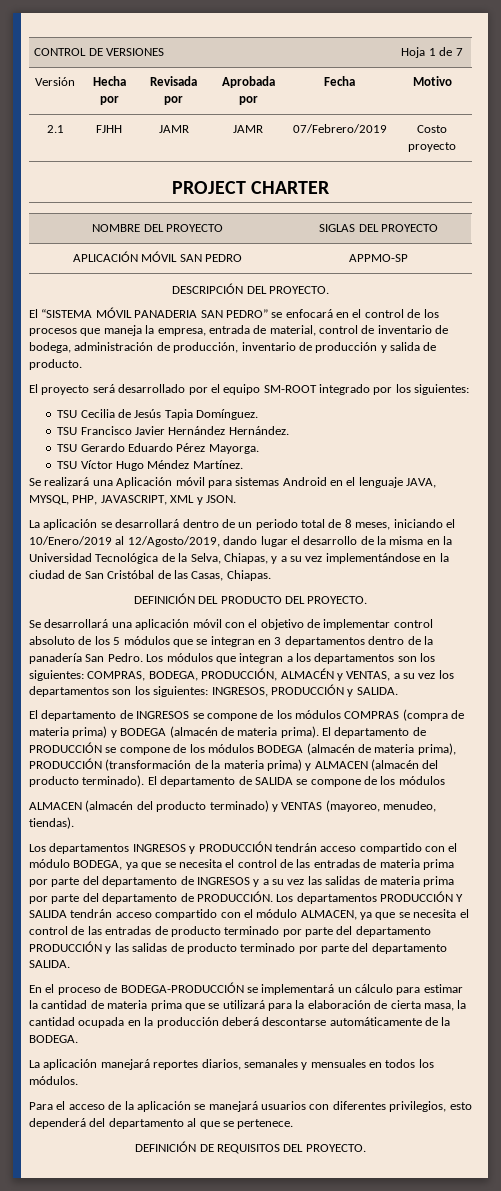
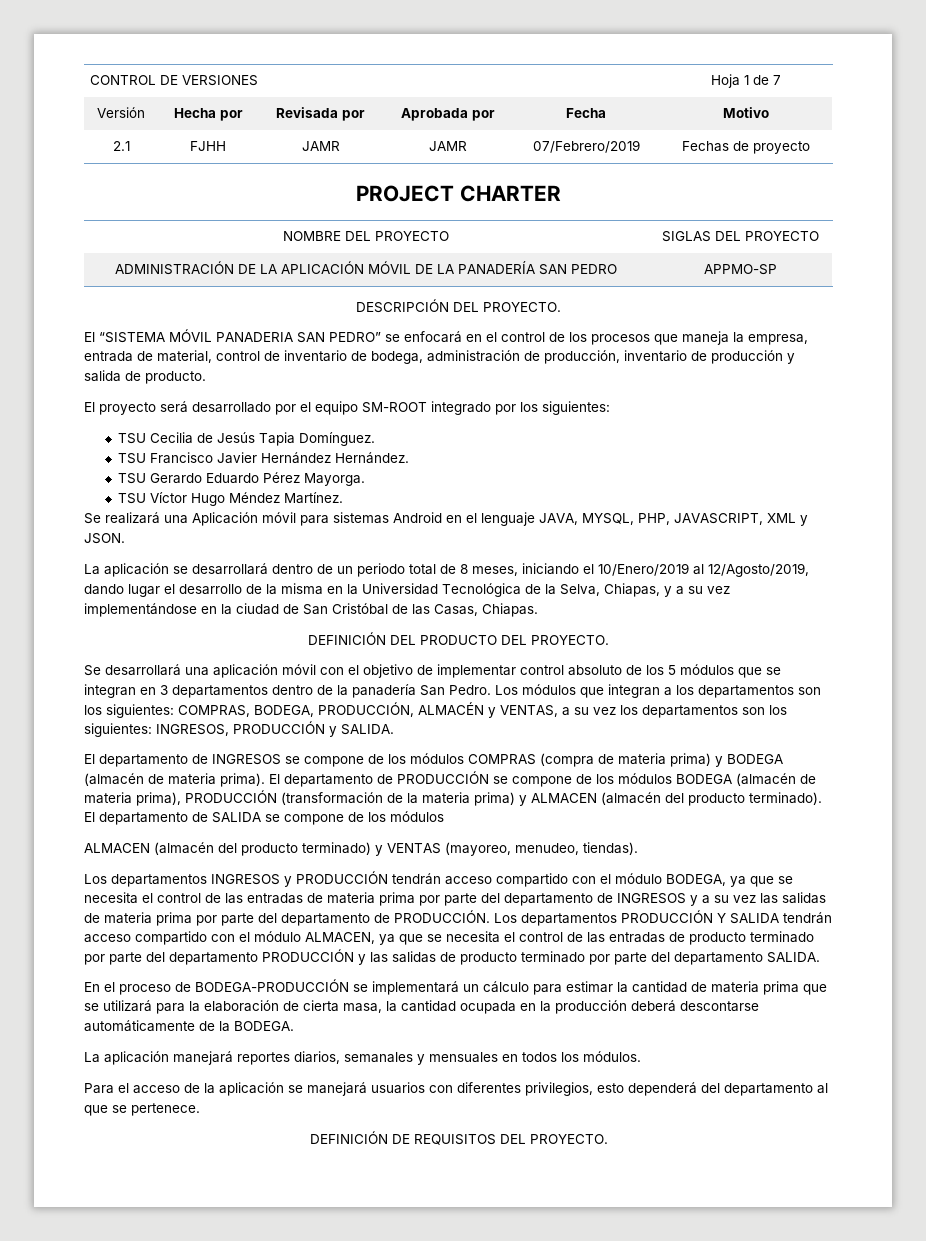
[417,125,447,133] Costo -> [681,141,749,152] Fechas de
[72,251,178,262] APLICACIÓN MÓVIL -> [114,261,535,275] ADMINISTRACIÓN DE LA APLICACIÓN MÓVIL DE LA PANADERÍA

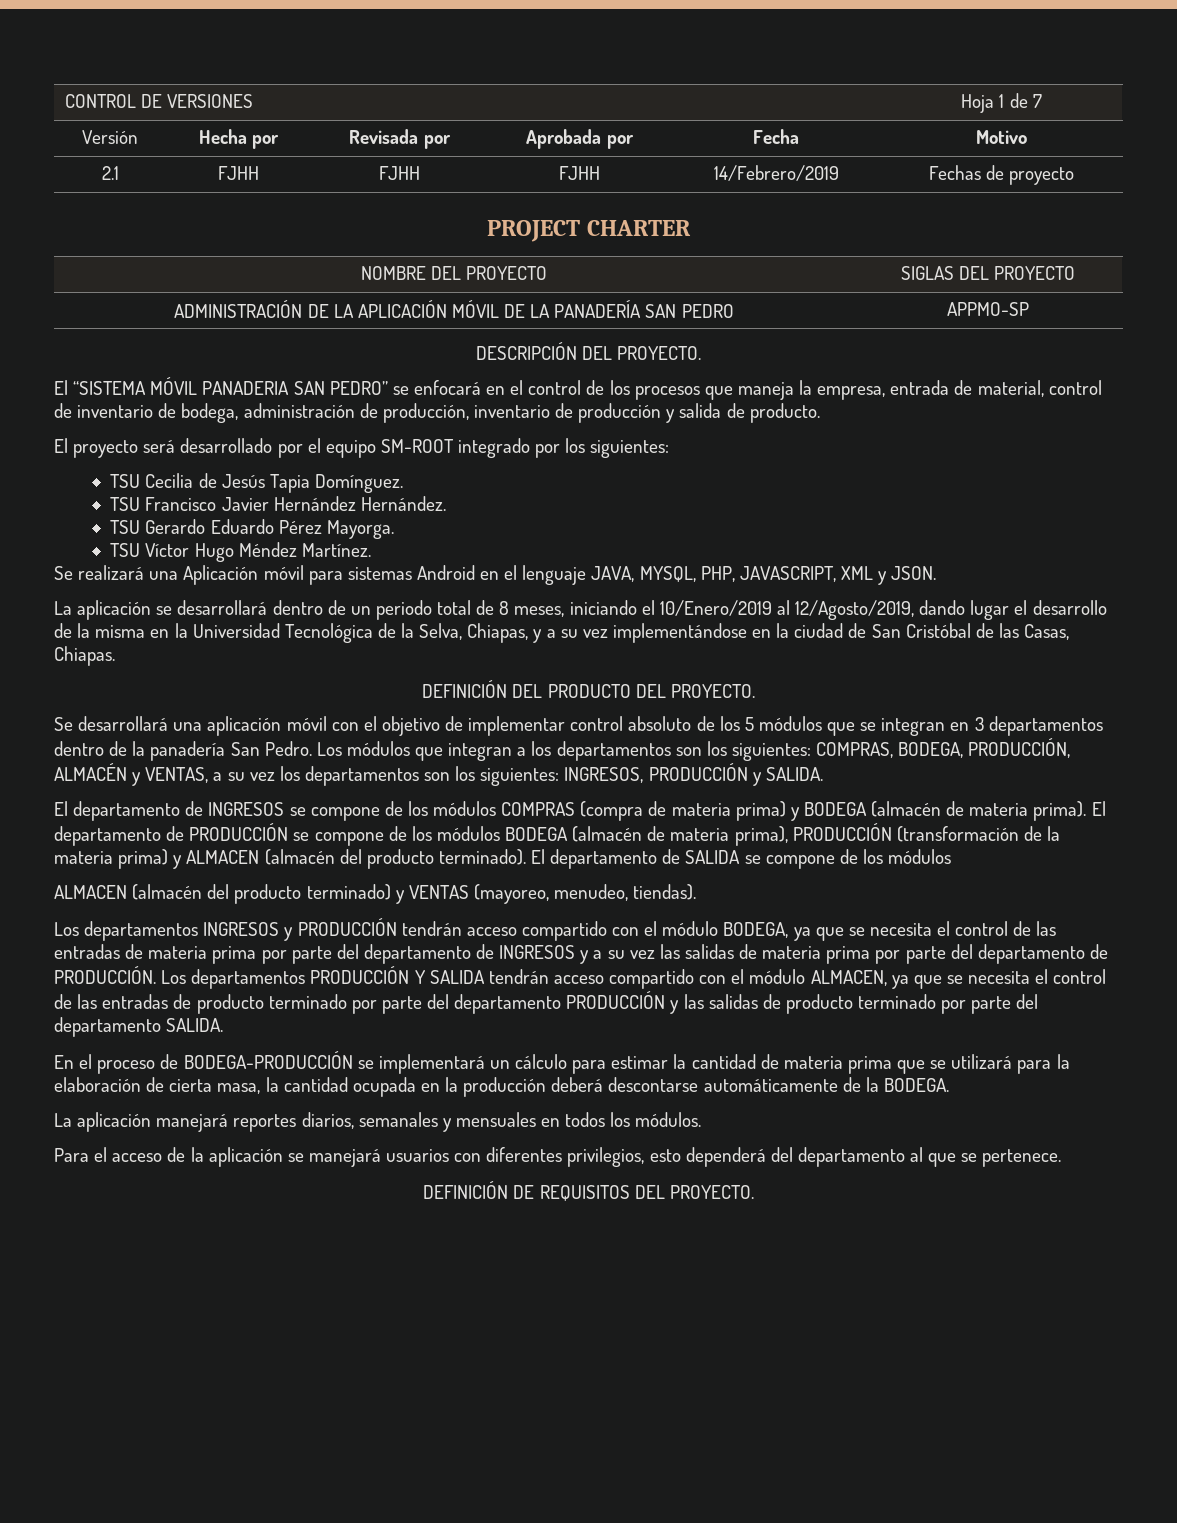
[301,141,340,151] [429,141,467,151] [532,140,640,153] JAMR | JAMR | 07/Febrero/2019 -> [379,166,421,180] [559,166,601,180] [713,165,839,181] FJHH | FJHH | 14/Febrero/2019

